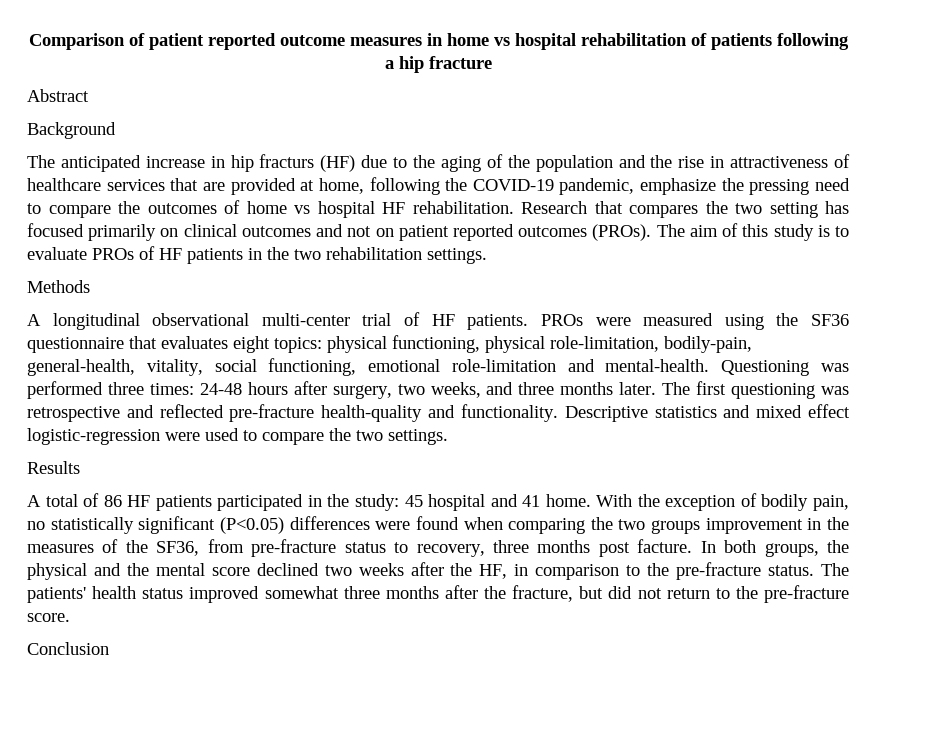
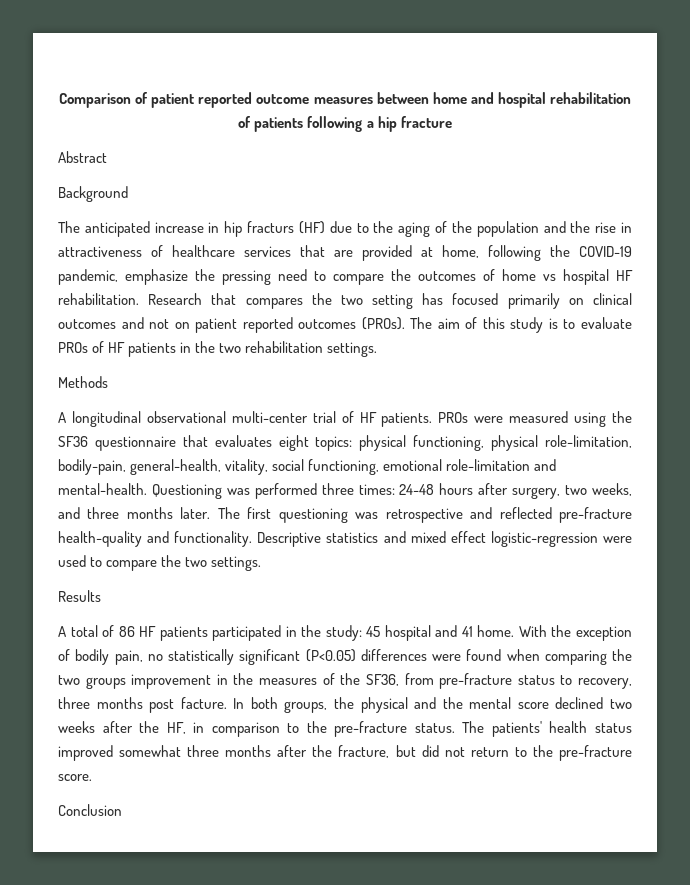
[426,33,510,46] in home vs -> [376,92,494,104] between home and

